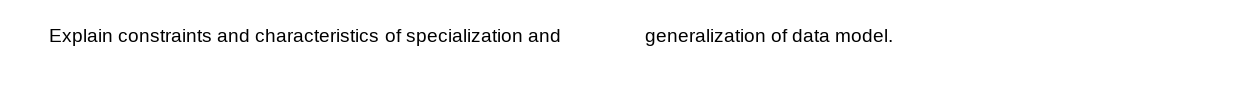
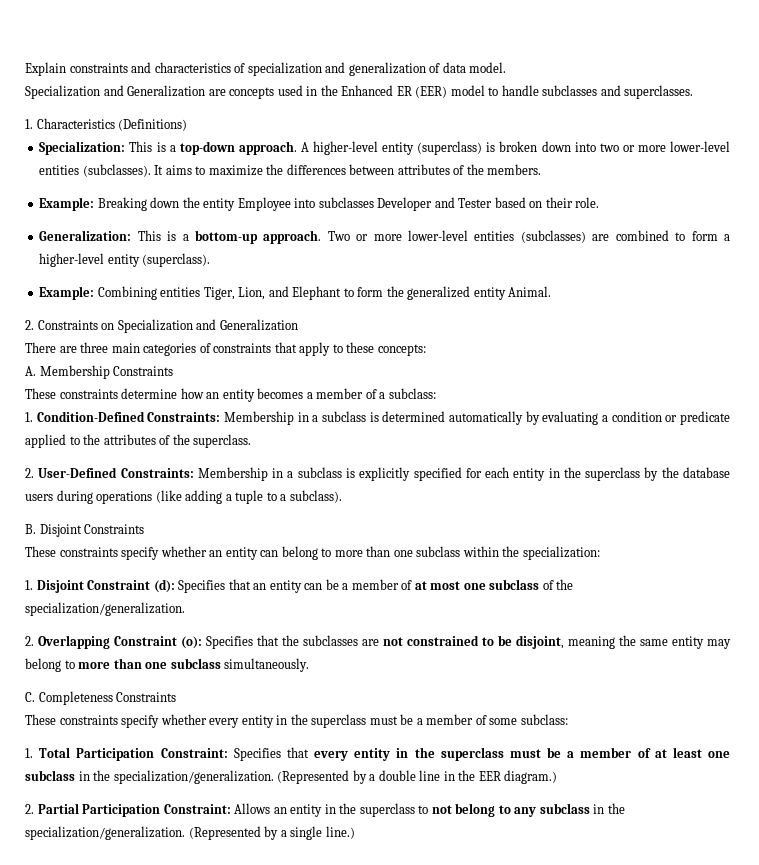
(894, 35) none -> [25,85,694,99] [25,118,188,131] [39,141,731,155] [39,164,542,177] [39,197,600,211] [39,230,731,244] [39,253,211,267] [39,286,552,300] [25,319,298,333] [25,342,426,356] [25,365,174,379] [25,388,436,402] [25,411,730,425] [25,434,252,448] [25,467,731,481] [25,490,342,504] [25,524,145,537] [25,546,600,560] [25,579,574,593] [25,602,185,616] [25,635,731,649] [25,658,310,672] [25,691,177,705] [25,714,568,728] [25,747,730,761] [25,770,558,784] [25,803,625,817] [25,826,355,840] // Specialization and Generalization are concepts used in the Enhanced ER (EER) model to handle subclasses and superclasses. // 1. Characteristics (Definitions) // Specialization: This is a top-down approach. A higher-level entity (superclass) is broken down into two or more lower-level entities (subclasses). It aims to maximize the differences between attributes of the members. // Example: Breaking down the entity Employee into subclasses Developer and Tester based on their role. // Generalization: This is a bottom-up approach. Two or more lower-level entities (subclasses) are combined to form a higher-level entity (superclass). // Example: Combining entities Tiger, Lion, and Elephant to form the generalized entity Animal. // 2. Constraints on Specialization and Generalization // There are three main categories of constraints that apply to these concepts: // A. Membership Constraints // These constraints determine how an entity becomes a member of a subclass: // 1. Condition-Defined Constraints: Membership in a subclass is determined automatically by evaluating a condition or predicate applied to the attributes of the superclass. // 2. User-Defined Constraints: Membership in a subclass is explicitly specified for each entity in the superclass by the database users during operations (like adding a tuple to a subclass). // B. Disjoint Constraints // These constraints specify whether an entity can belong to more than one subclass within the specialization: // 1. Disjoint Constraint (d): Specifies that an entity can be a member of at most one subclass of the specialization/generalization. // 2. Overlapping Constraint (o): Specifies that the subclasses are not constrained to be disjoint, meaning the same entity may belong to more than one subclass simultaneously. // C. Completeness Constraints // These constraints specify whether every entity in the superclass must be a member of some subclass: // 1. Total Participation Constraint: Specifies that every entity in the superclass must be a member of at least one subclass in the specialization/generalization. (Represented by a double line in the EER diagram.) // 2. Partial Participation Constraint: Allows an entity in the superclass to not belong to any subclass in the specialization/generalization. (Represented by a single line.)

